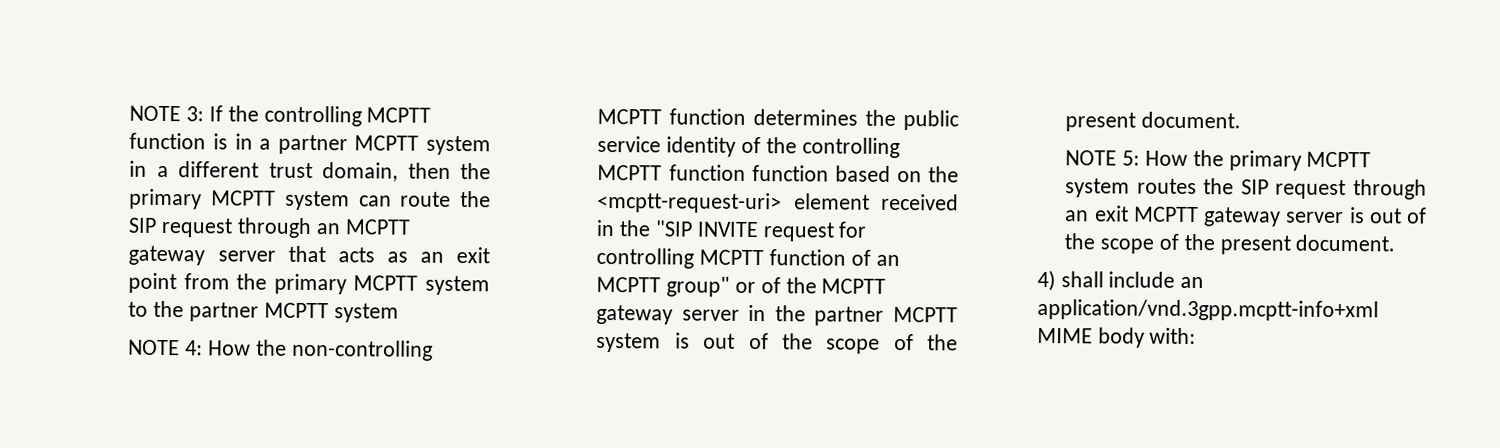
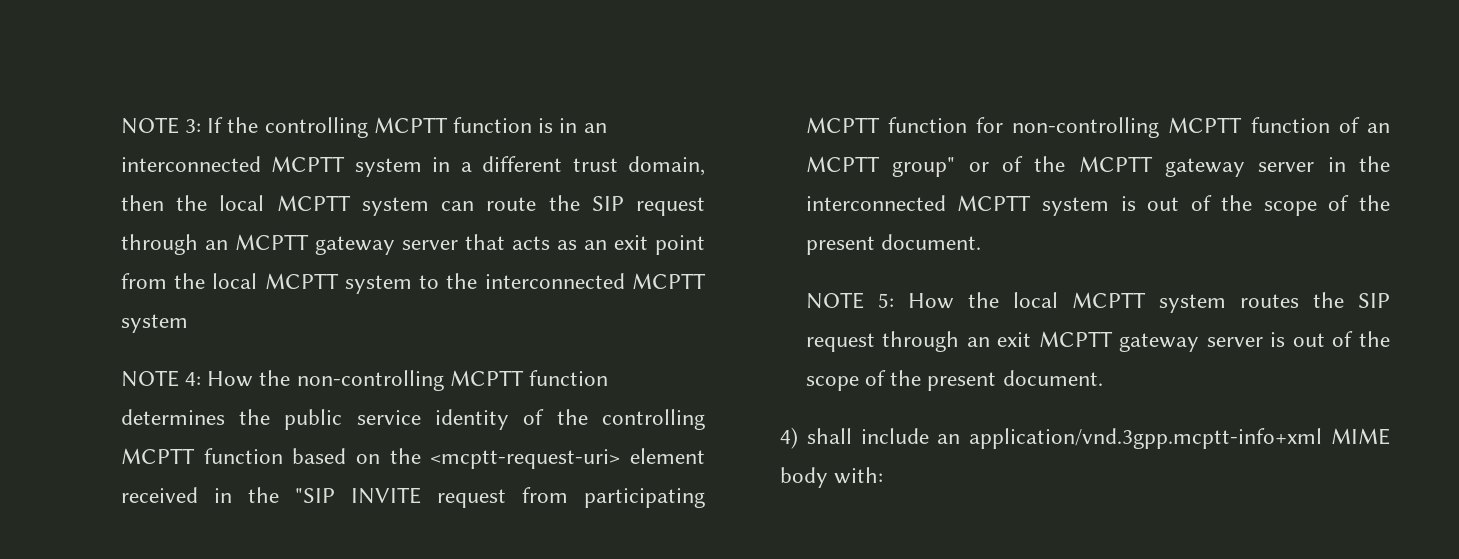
[259,134,348,155] a partner -> [583,123,607,133] [120,156,261,172] an interconnected
[129,188,203,210] primary -> [219,195,265,211] local
[273,273,347,295] primary -> [212,273,258,289] local
[189,302,260,322] partner -> [484,273,625,289] interconnected
[751,165,829,182] function -> (283, 456) none
[838,221,868,238] [596,247,695,269] for controlling -> [521,487,705,508] [805,117,1160,138] from participating MCPTT function for non-controlling
[814,306,885,326] partner -> [805,195,946,211] interconnected
[1228,150,1302,171] primary -> [1012,292,1058,308] local

